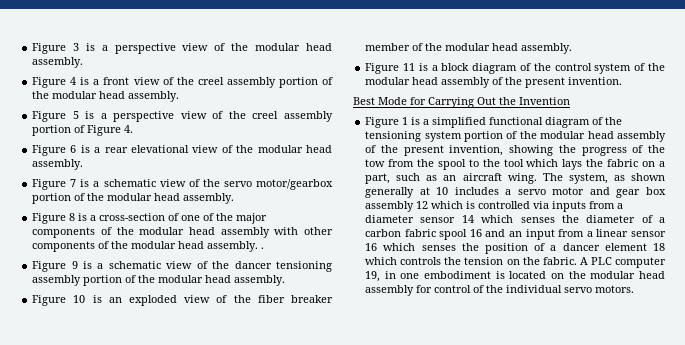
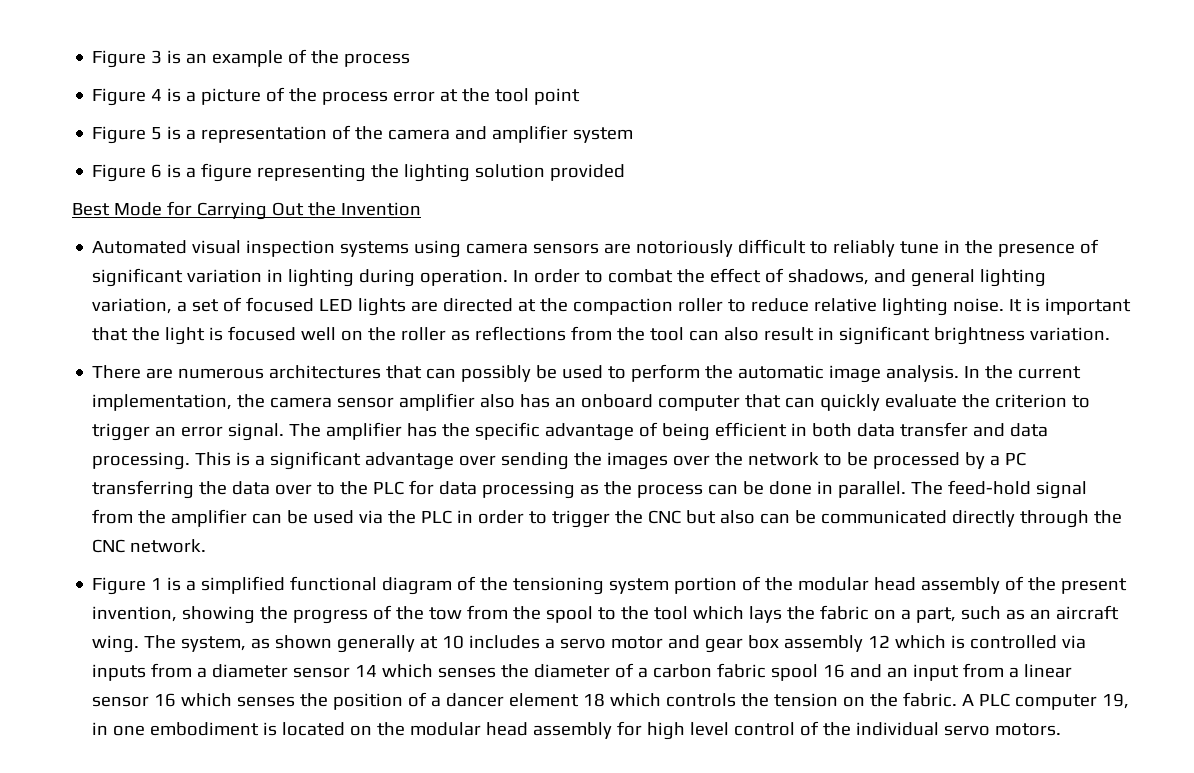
[101,43,332,54] [32,57,84,68] [32,77,333,88] [32,91,180,102] [32,111,333,122] [32,125,134,136] [32,145,332,156] [32,159,84,170] [32,179,333,190] [32,193,235,204] [32,213,268,224] [32,227,333,238] [32,241,265,252] [32,261,332,272] [32,275,286,286] [32,295,333,306] [365,43,573,54] [365,63,665,74] [365,77,623,88] a perspective view of the modular head assembly. // Figure 4 is a front view of the creel assembly portion of the modular head assembly. // Figure 5 is a perspective view of the creel assembly portion of Figure 4. // Figure 6 is a rear elevational view of the modular head assembly. // Figure 7 is a schematic view of the servo motor/gearbox portion of the modular head assembly. // Figure 8 is a cross-section of one of the major components of the modular head assembly with other components of the modular head assembly. . // Figure 9 is a schematic view of the dancer tensioning assembly portion of the modular head assembly. // Figure 10 is an exploded view of the fiber breaker member of the modular head assembly. // Figure 11 is a block diagram of the control system of the modular head assembly of the present invention. -> [186,49,411,67] [92,87,581,106] [92,125,634,144] [92,163,626,182] an example of the process // Figure 4 is a picture of the process error at the tool point // Figure 5 is a representation of the camera and amplifier system // Figure 6 is a figure representing the lighting solution provided
(570, 101) none -> [92,239,1100,258] [92,268,1047,287] [92,297,1132,316] [92,326,1111,345] [92,364,1082,383] [92,393,1091,411] [92,422,1049,441] [92,451,1027,470] [92,480,1088,499] [92,509,1123,528] [92,539,207,553] // Automated visual inspection systems using camera sensors are notoriously difficult to reliably tune in the presence of significant variation in lighting during operation. In order to combat the effect of shadows, and general lighting variation, a set of focused LED lights are directed at the compaction roller to reduce relative lighting noise. It is important that the light is focused well on the roller as reflections from the tool can also result in significant brightness variation. // There are numerous architectures that can possibly be used to perform the automatic image analysis. In the current implementation, the camera sensor amplifier also has an onboard computer that can quickly evaluate the criterion to trigger an error signal. The amplifier has the specific advantage of being efficient in both data transfer and data processing. This is a significant advantage over sending the images over the network to be processed by a PC transferring the data over to the PLC for data processing as the process can be done in parallel. The feed-hold signal from the amplifier can be used via the PLC in order to trigger the CNC but also can be communicated directly through the CNC network.
(433, 289) none -> [647,722,730,740] high level

